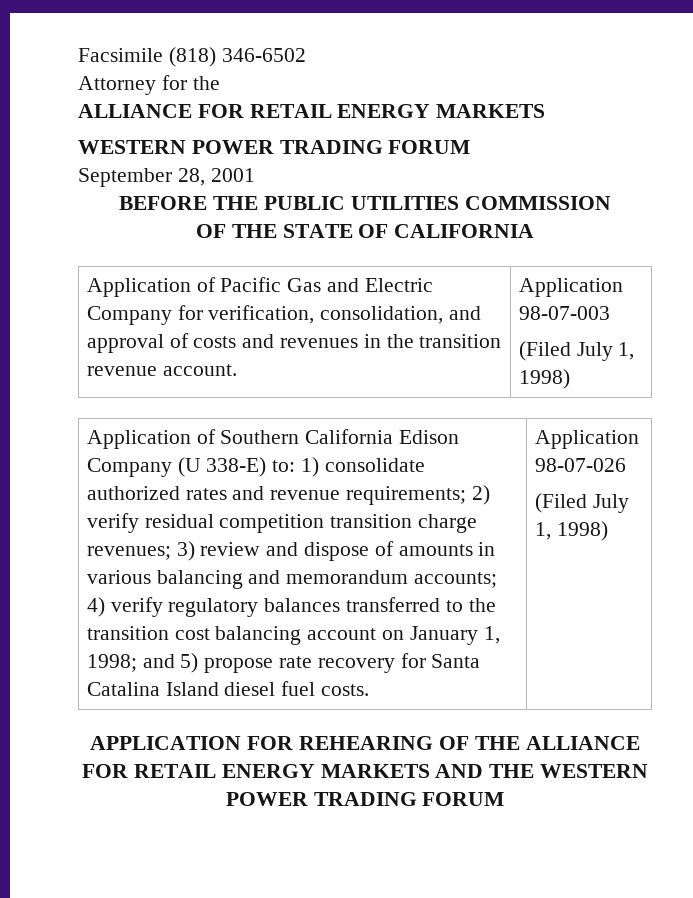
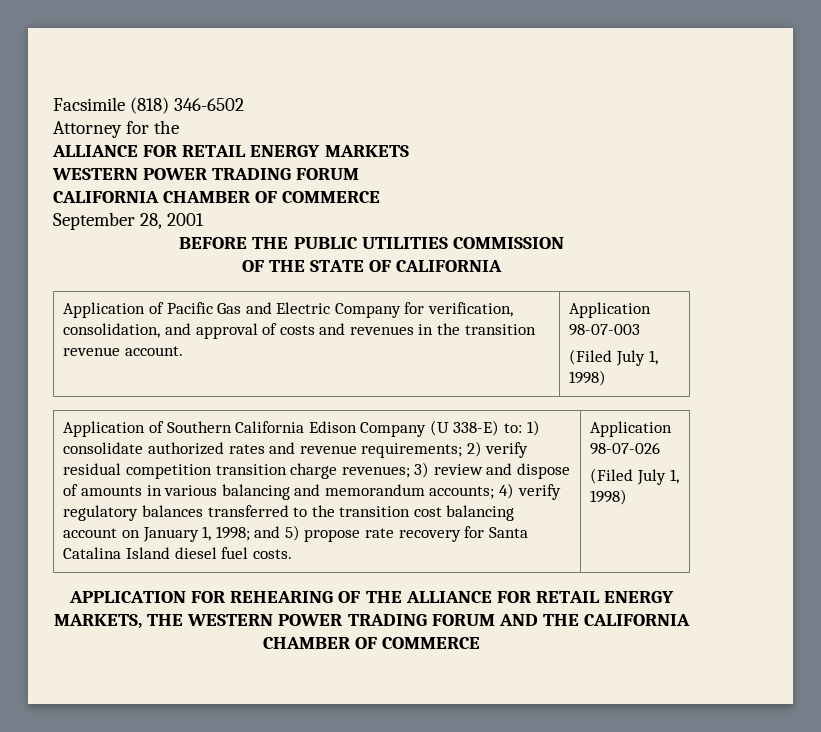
(471, 147) none -> [53,191,381,203] // CALIFORNIA CHAMBER OF COMMERCE
[320,764,484,778] MARKETS AND -> [53,614,142,629] MARKETS,
(505, 799) none -> [498,614,691,626] [262,637,481,649] AND THE CALIFORNIA CHAMBER OF COMMERCE

